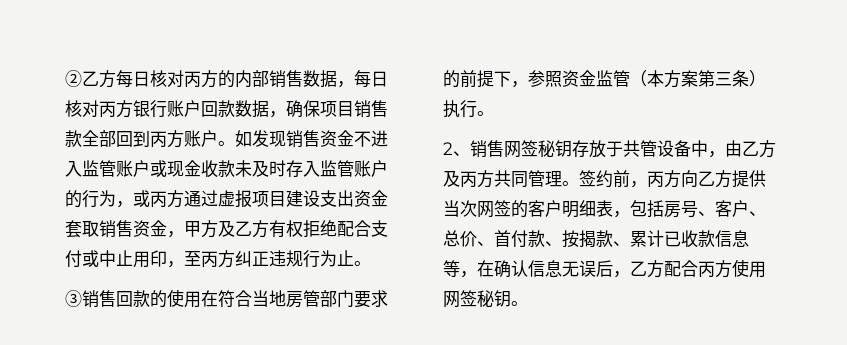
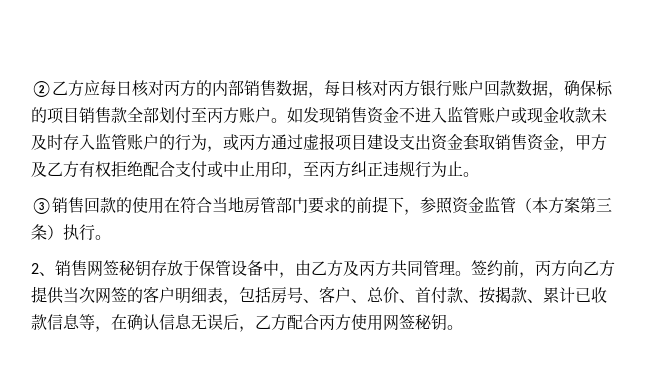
(116, 79) none -> [84,80,100,96] 应
(320, 108) none -> [596,80,613,97] [31,107,47,123] 标的
[116,130,150,147] 回到 -> [159,107,207,124] 划付至
[623,140,640,157] 共 -> [199,260,215,276] 保

